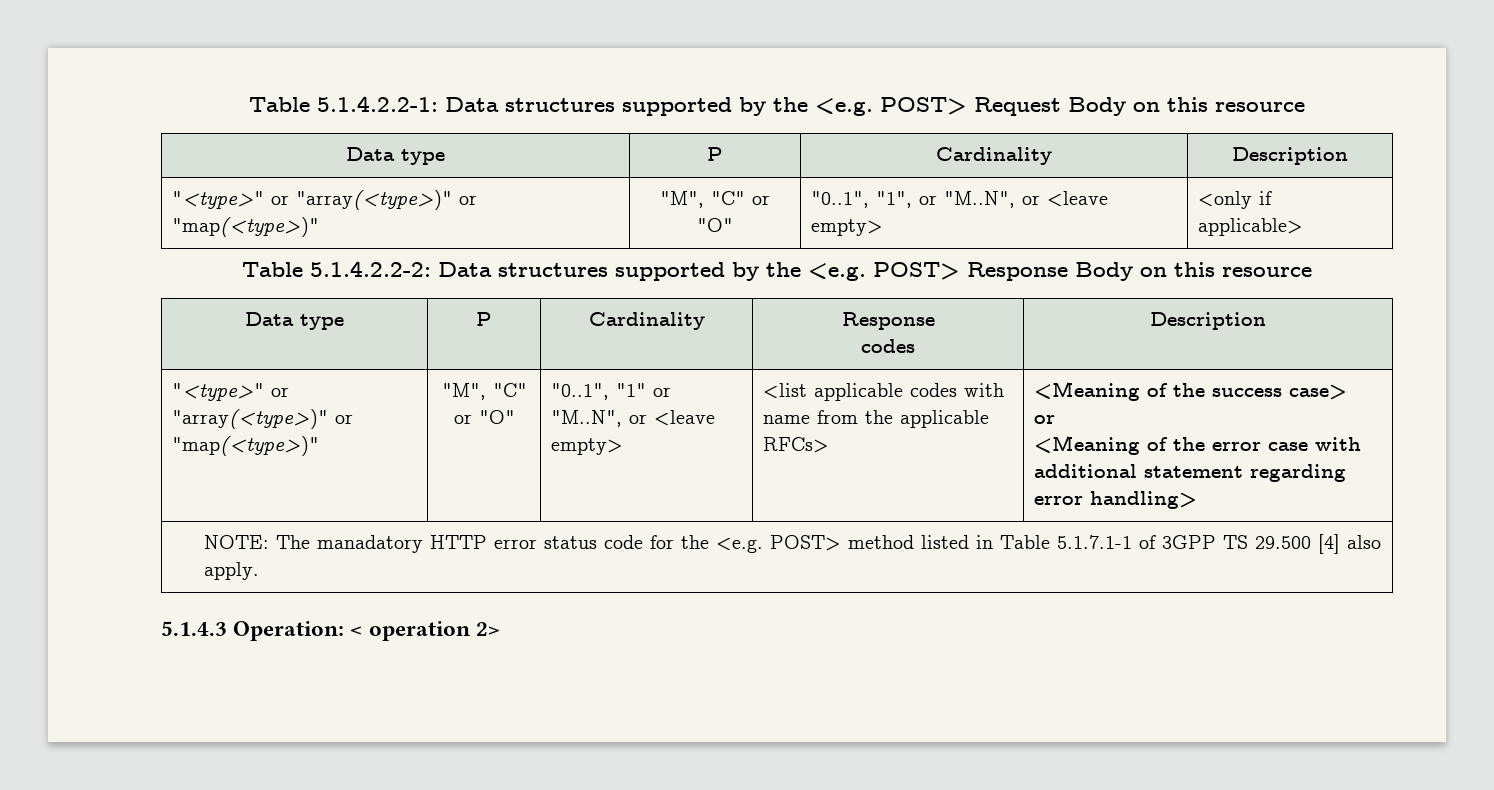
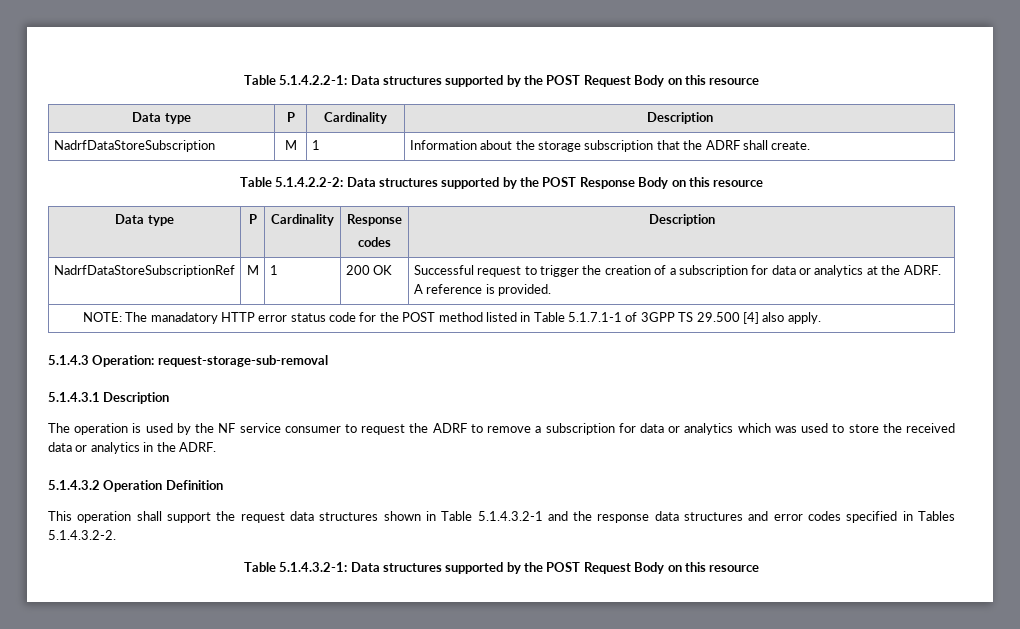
[815,97,967,116] <e.g. POST> -> [546,75,581,85] POST
[171,190,477,210] [171,217,319,237] [660,191,770,208] [697,218,733,232] [810,191,1108,208] [810,219,883,236] [1197,191,1272,209] [1197,218,1303,236] "<type>" or "array(<type>)" or "map(<type>)" | "M", "C" or "O" | "0..1", "1", or "M..N", or <leave empty> | <only if applicable> -> [53,140,215,152] [284,140,297,150] [311,140,320,150] [409,140,811,152] NadrfDataStoreSubscription | M | 1 | Information about the storage subscription that the ADRF shall create.
[808,262,960,281] <e.g. POST> -> [542,177,577,187] POST
[171,383,289,401] [171,409,353,429] [171,436,319,456] [441,383,527,400] [453,410,515,424] [550,383,671,400] [550,410,715,427] [550,438,623,455] [762,383,1004,401] [762,410,989,428] [762,437,829,453] [1033,381,1347,401] [1033,415,1055,424] [1033,435,1361,455] [1033,464,1346,482] [1033,491,1197,509] "<type>" or "array(<type>)" or "map(<type>)" | "M", "C" or "O" | "0..1", "1" or "M..N", or <leave empty> | <list applicable codes with name from the applicable RFCs> | <Meaning of the success case> // or // <Meaning of the error case with additional statement regarding error handling> -> [53,265,235,277] [246,265,259,275] [269,265,278,275] [345,265,393,275] [413,265,941,277] [413,284,551,296] NadrfDataStoreSubscriptionRef | M | 1 | 200 OK | Successful request to trigger the creation of a subscription for data or analytics at the ADRF. A reference is provided.
[716,535,842,553] <e.g. POST> -> [402,312,436,322] POST
[350,621,500,641] < operation 2> -> [157,355,328,367] [48,392,170,404] [48,423,955,435] [48,442,216,454] [48,480,223,492] [48,511,956,523] [48,530,116,540] [243,562,760,574] request-storage-sub-removal // 5.1.4.3.1 Description // The operation is used by the NF service consumer to request the ADRF to remove a subscription for data or analytics which was used to store the received data or analytics in the ADRF. // 5.1.4.3.2 Operation Definition // This operation shall support the request data structures shown in Table 5.1.4.3.2-1 and the response data structures and error codes specified in Tables 5.1.4.3.2-2. // Table 5.1.4.3.2-1: Data structures supported by the POST Request Body on this resource

